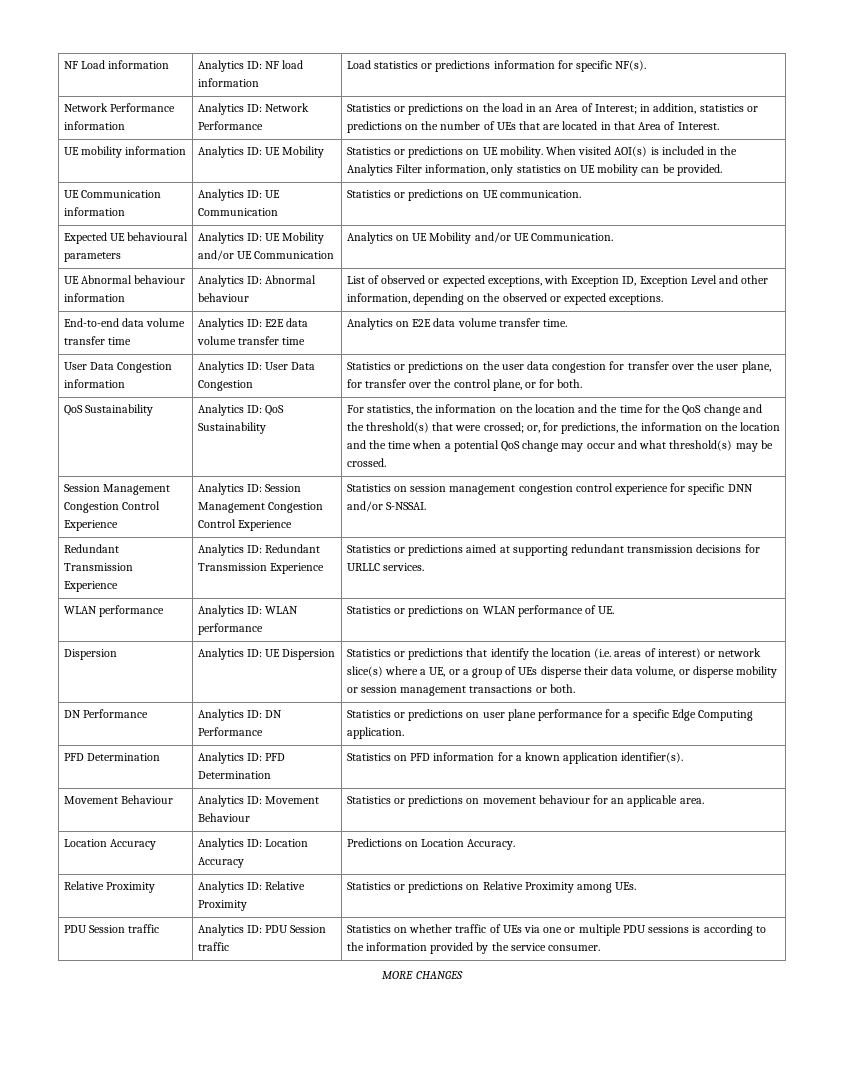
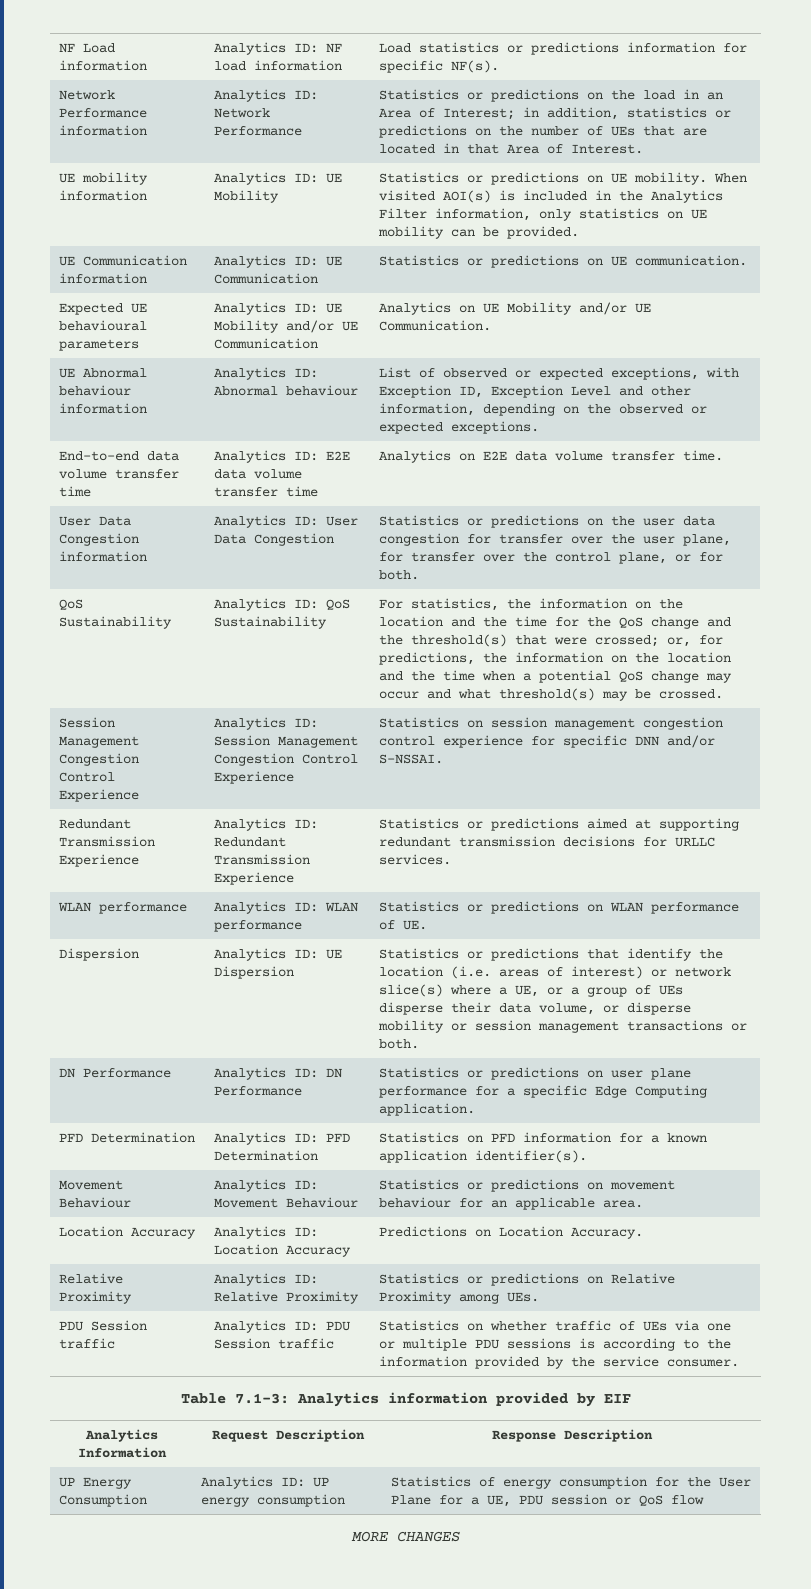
(600, 948) none -> [180,1392,631,1407] [84,1429,158,1442] [77,1447,167,1458] [211,1429,365,1442] [491,1429,653,1442] [58,1477,132,1489] [58,1494,147,1507] [200,1476,329,1489] [200,1494,345,1507] [390,1476,751,1489] [390,1494,704,1507] // Table 7.1-3: Analytics information provided by EIF // Analytics Information | Request Description | Response Description // UP Energy Consumption | Analytics ID: UP energy consumption | Statistics of energy consumption for the User Plane for a UE, PDU session or QoS flow

